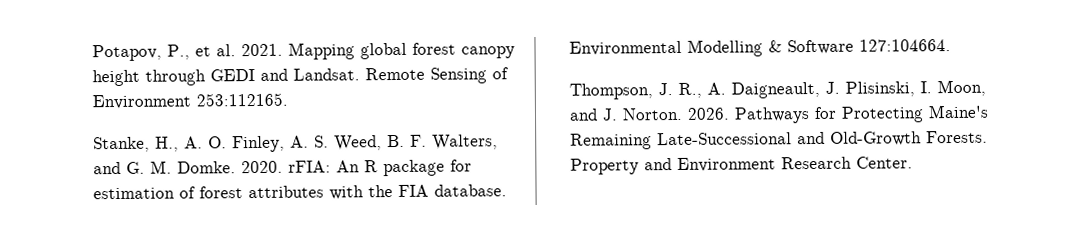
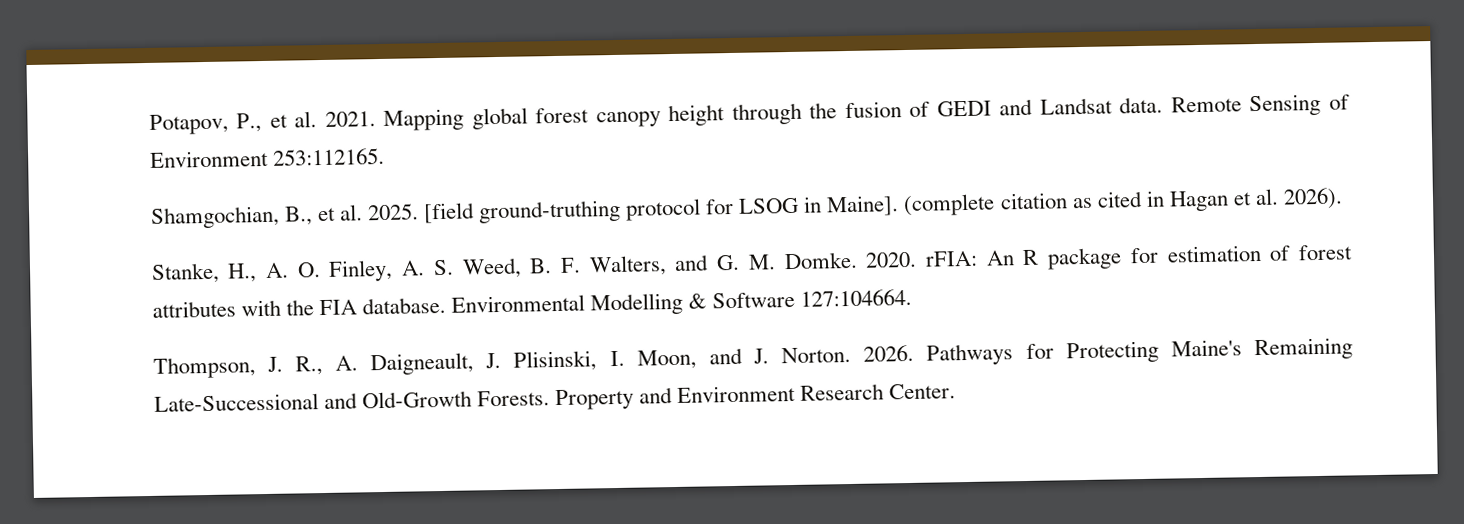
[210,68,361,82] GEDI and Landsat. -> [809,96,1164,119] the fusion of GEDI and Landsat data.
(289, 99) none -> [149,187,1344,229] // Shamgochian, B., et al. 2025. [field ground-truthing protocol for LSOG in Maine]. (complete citation as cited in Hagan et al. 2026).

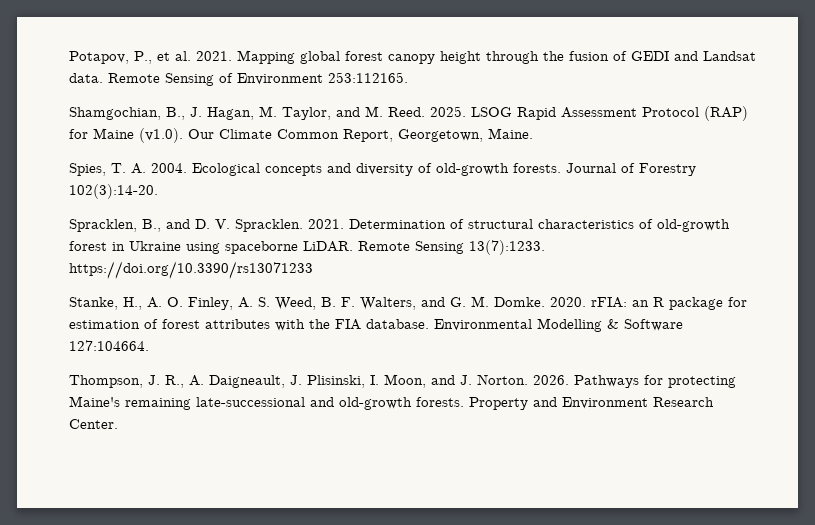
[317,187,1344,224] et al. 2025. [field ground-truthing protocol for LSOG in Maine]. (complete citation as cited in Hagan et al. 2026). -> [189,106,748,121] [68,128,533,143] [68,163,696,176] [68,184,158,199] [68,219,730,232] [68,240,545,255] [68,261,313,279] J. Hagan, M. Taylor, and M. Reed. 2025. LSOG Rapid Assessment Protocol (RAP) for Maine (v1.0). Our Climate Common Report, Georgetown, Maine. // Spies, T. A. 2004. Ecological concepts and diversity of old-growth forests. Journal of Forestry 102(3):14-20. // Spracklen, B., and D. V. Spracklen. 2021. Determination of structural characteristics of old-growth forest in Ukraine using spaceborne LiDAR. Remote Sensing 13(7):1233. https://doi.org/10.3390/rs13071233
[985,250,1015,266] An -> [631,300,649,307] an
[1065,337,1353,364] [153,390,550,412] Protecting Maine's Remaining Late-Successional and Old-Growth Forests. -> [667,376,736,388] [68,396,464,410] protecting Maine's remaining late-successional and old-growth forests.

